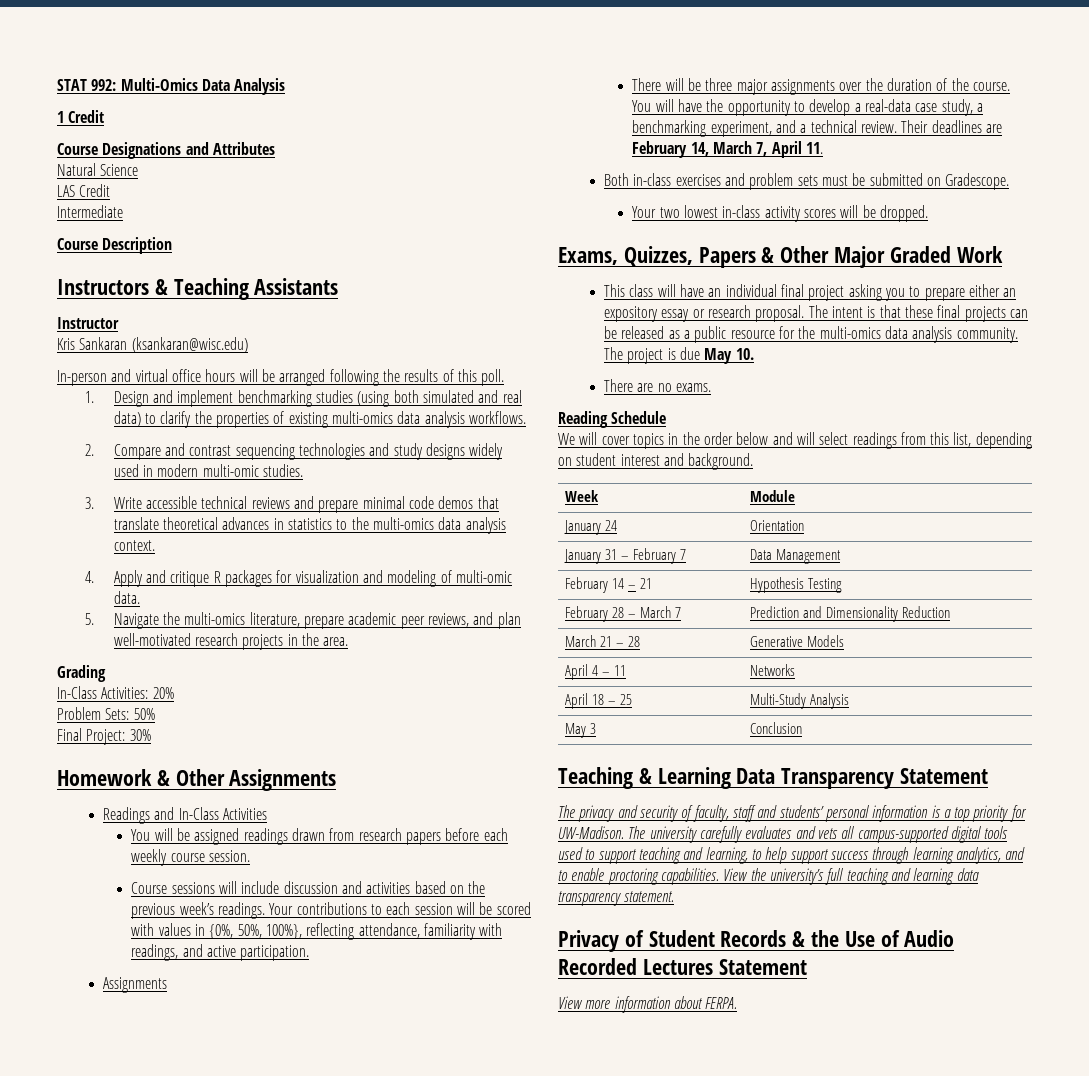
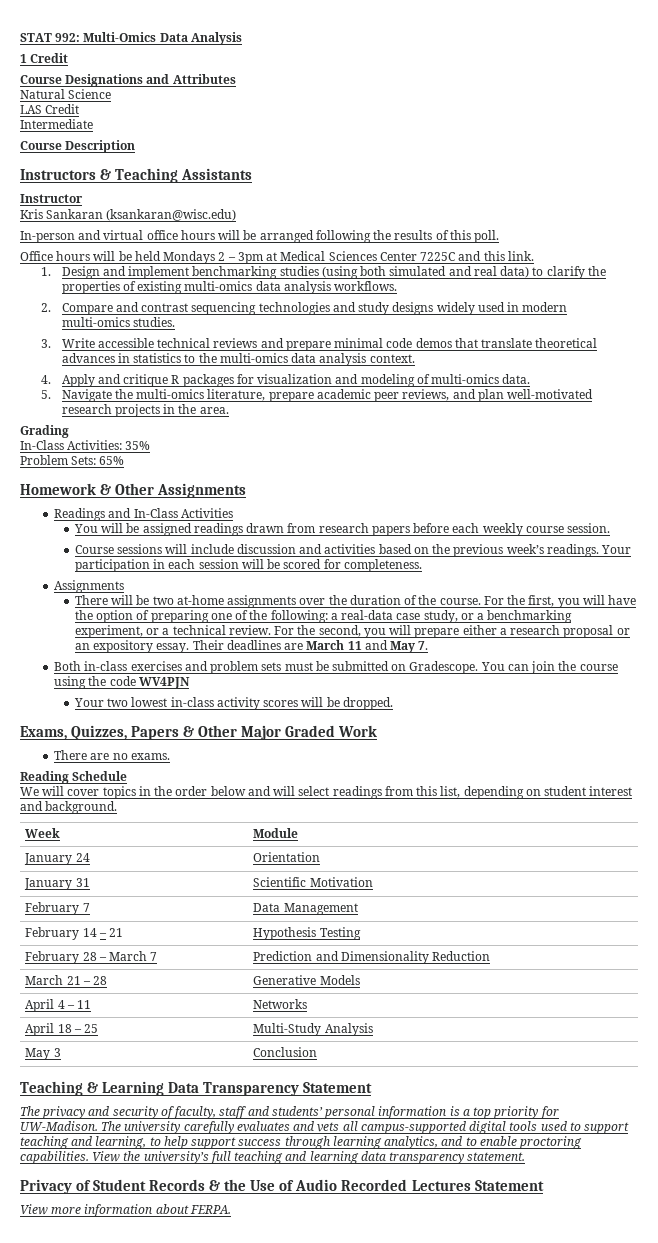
(505, 377) none -> [20,251,534,264] // Office hours will be held Mondays 2 – 3pm at Medical Sciences Center 7225C and this link.
[202,464,259,477] multi-omic -> [61,317,130,327] multi-omics
[456,570,513,583] multi-omic -> [431,374,500,384] multi-omics
[152,687,174,699] 20% -> [125,441,151,450] 35%
[133,708,155,720] [57,728,151,745] 50% // Final Project: 30% -> [99,456,125,465] 65%
[296,902,382,915] contributions to -> [74,559,166,572] participation in
[131,923,503,940] [131,944,310,961] with values in {0%, 50%, 100%}, reflecting attendance, familiarity with readings, and active participation. -> [323,559,422,572] for completeness.
[705,78,768,95] three major -> [152,595,224,605] two at-home
[632,99,851,116] You will have the opportunity to develop -> [483,595,637,608] [74,610,328,623] For the first, you will have the option of preparing one of the following:
(973, 107) none -> [460,613,474,620] or
[776,120,797,133] and -> [146,628,160,635] or
[901,120,1002,133] [632,141,824,158] Their deadlines are February 14, March 7, April 11. -> [274,625,630,638] [74,640,429,653] For the second, you will prepare either a research proposal or an expository essay. Their deadlines are March 11 and May 7.
(1010, 181) none -> [480,661,618,674] [54,676,190,689] You can join the course using the code WV4PJN
[604,284,1017,301] [604,305,1028,322] [604,326,1018,343] [604,347,754,364] // This class will have an individual final project asking you to prepare either an expository essay or research proposal. The intent is that these final projects can be released as a public resource for the multi-omics data analysis community. The project is due May 10. -> (378, 731) none
[621,556,630,560] – -> [253,877,373,887] | Scientific Motivation //

